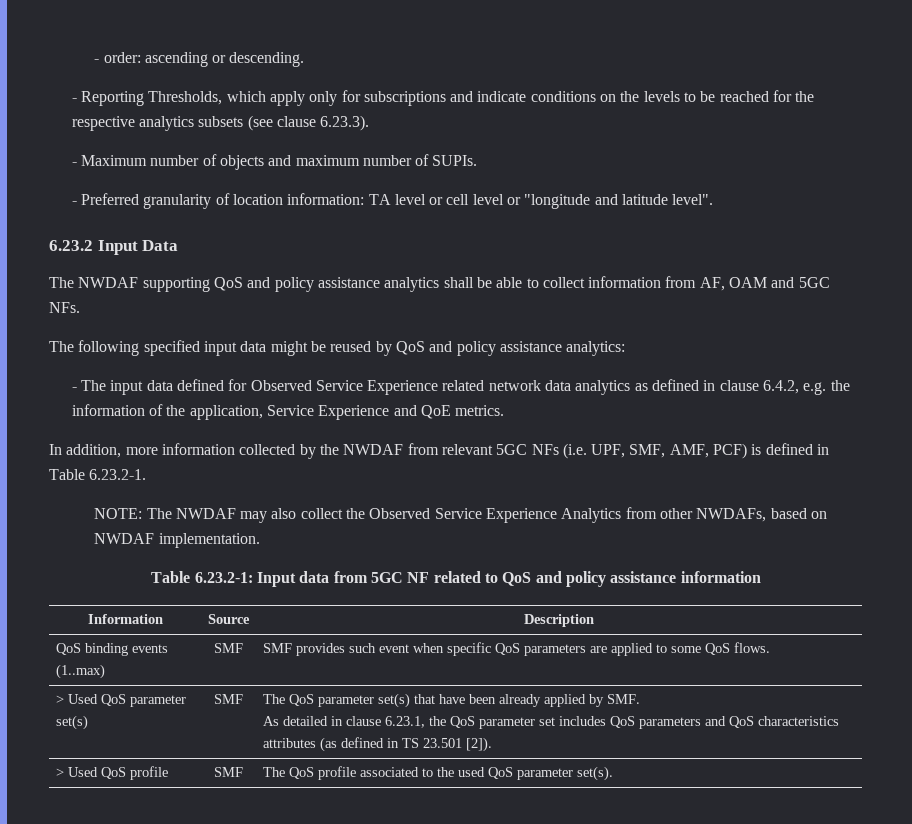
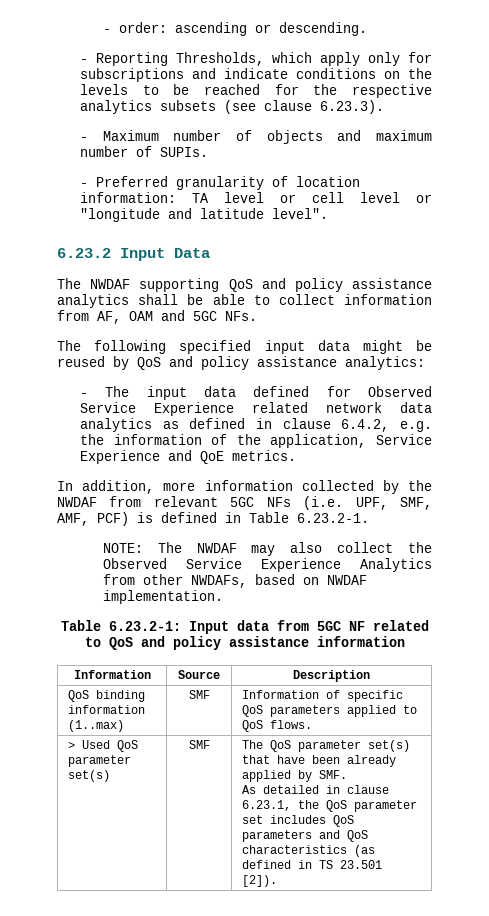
[131,644,168,653] events -> [67,705,145,714] information
[262,643,444,656] SMF provides such event when -> [241,690,340,699] Information of
[589,646,607,653] are -> (340, 711) none
[670,646,701,653] some -> (417, 709) none
[262,738,316,748] attributes -> (347, 849) none
[55,766,168,780] [214,767,243,777] [262,766,613,781] // > Used QoS profile | SMF | The QoS profile associated to the used QoS parameter set(s). -> (277, 881) none

